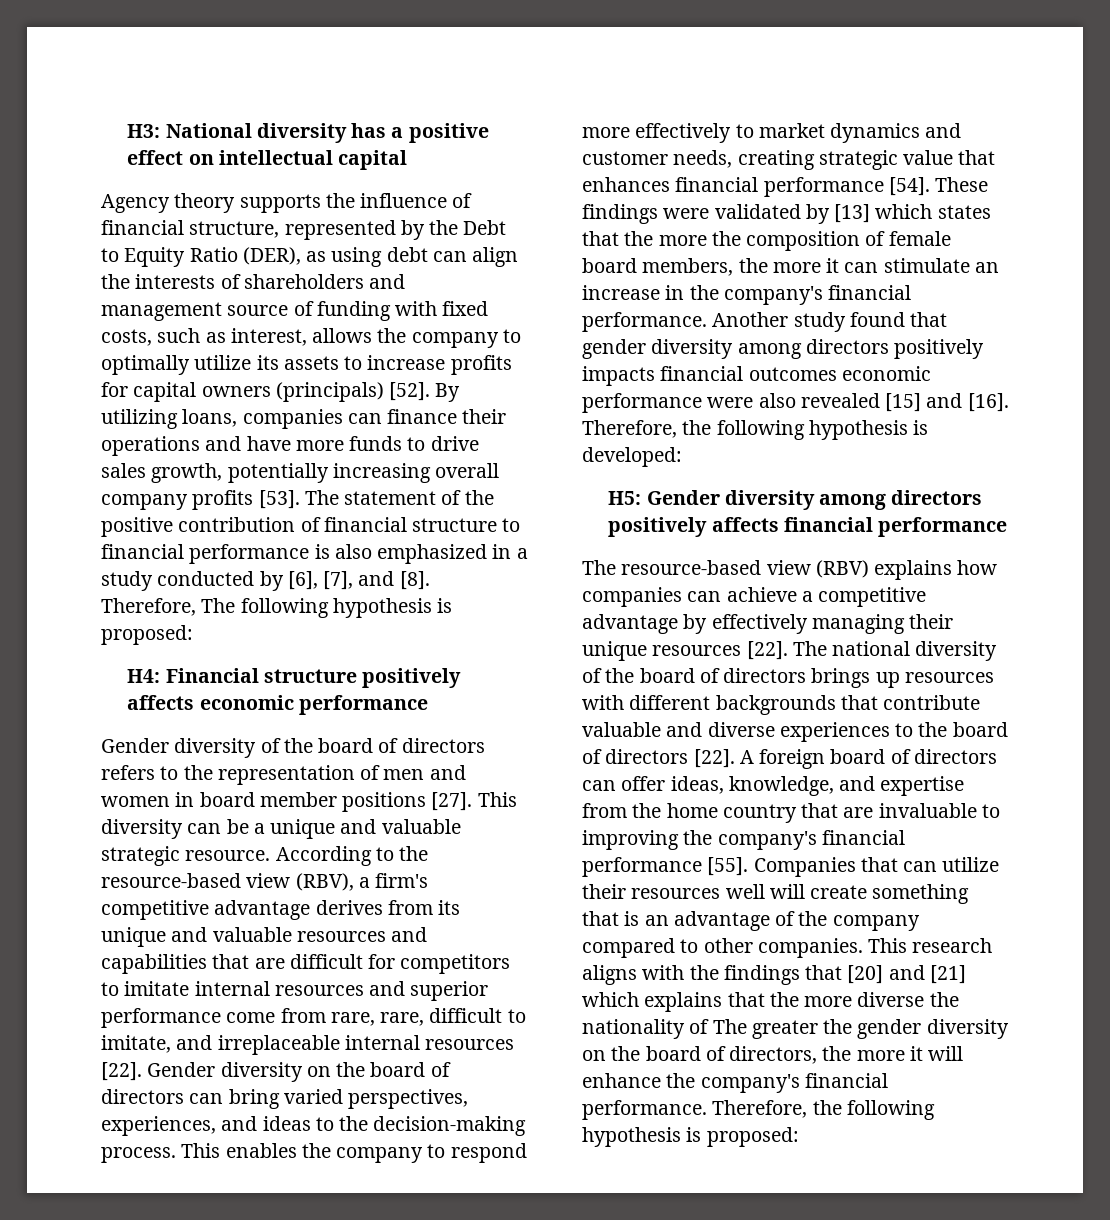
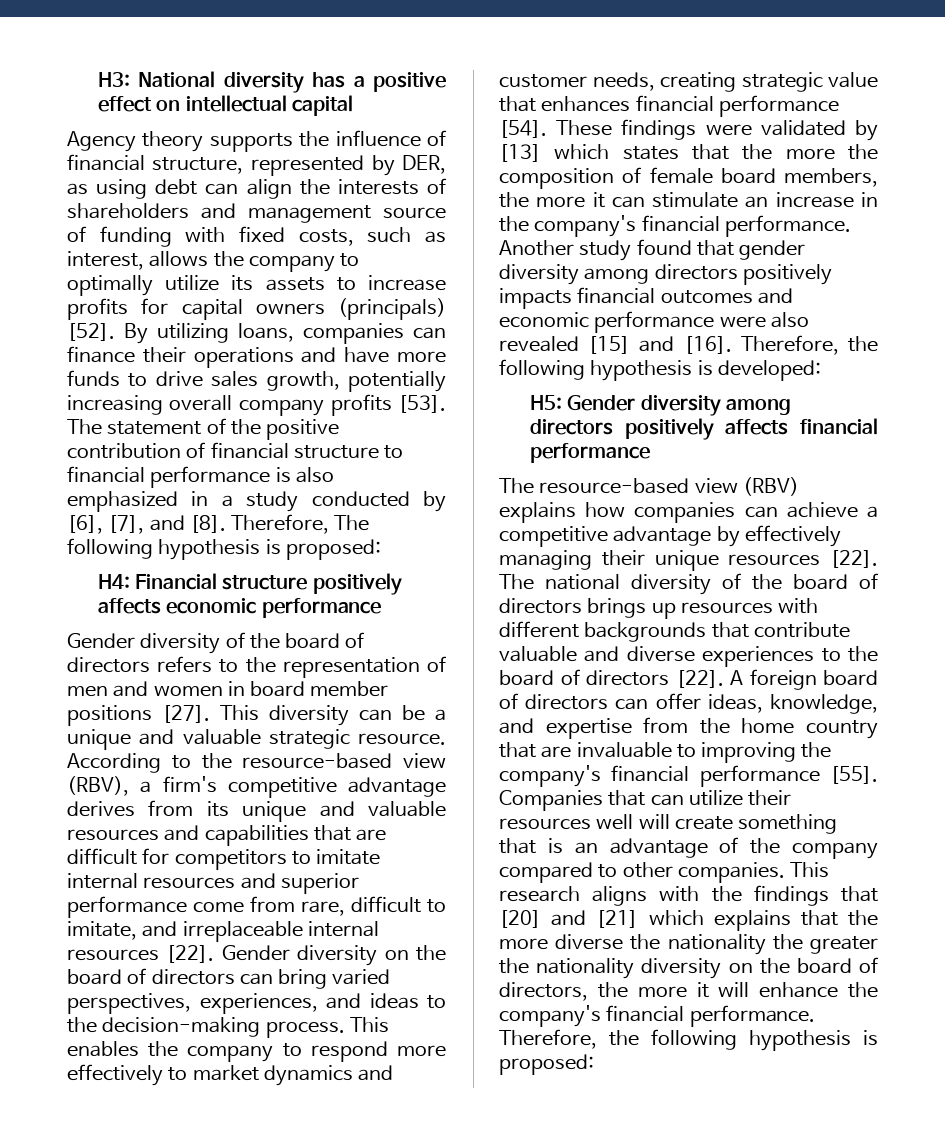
[429,220,507,235] [101,247,301,267] the Debt to Equity Ratio (DER), -> [402,155,446,174] DER,
[380,1012,425,1026] rare, -> (345, 908) none
(837, 374) none -> [757,288,793,304] and
[689,1019,747,1034] of The -> [772,934,803,950] the
[857,1019,922,1039] gender -> [536,958,635,979] nationality

